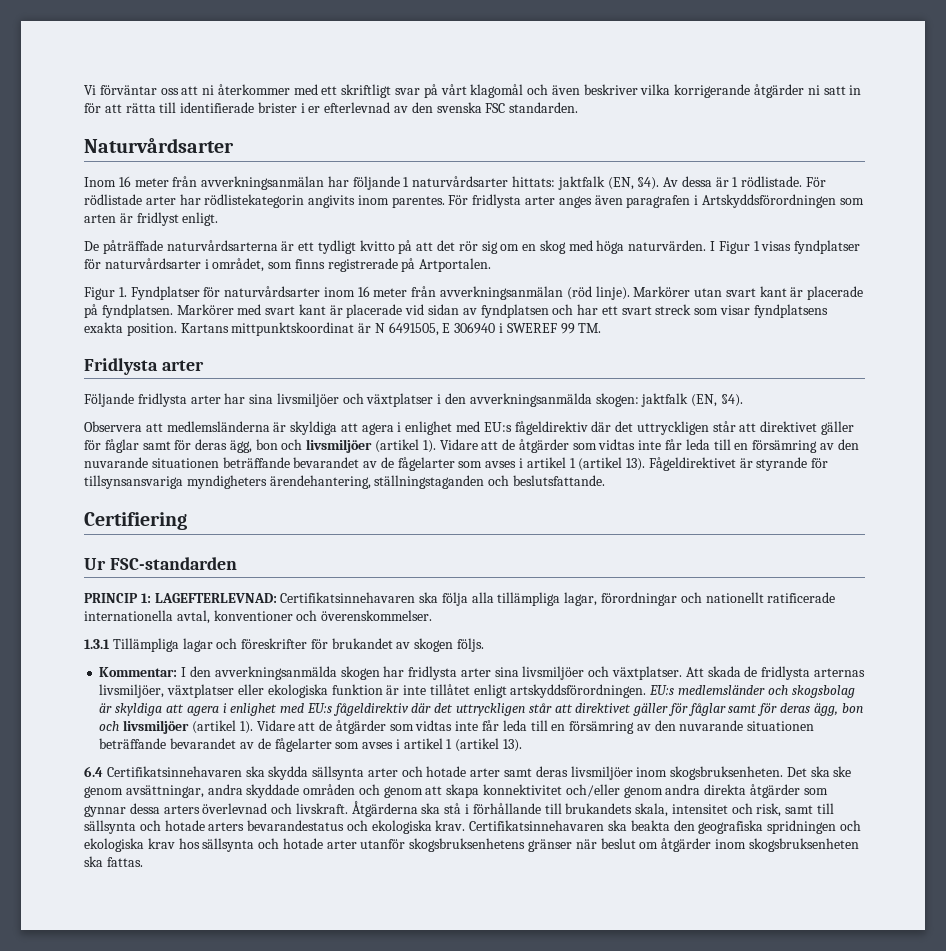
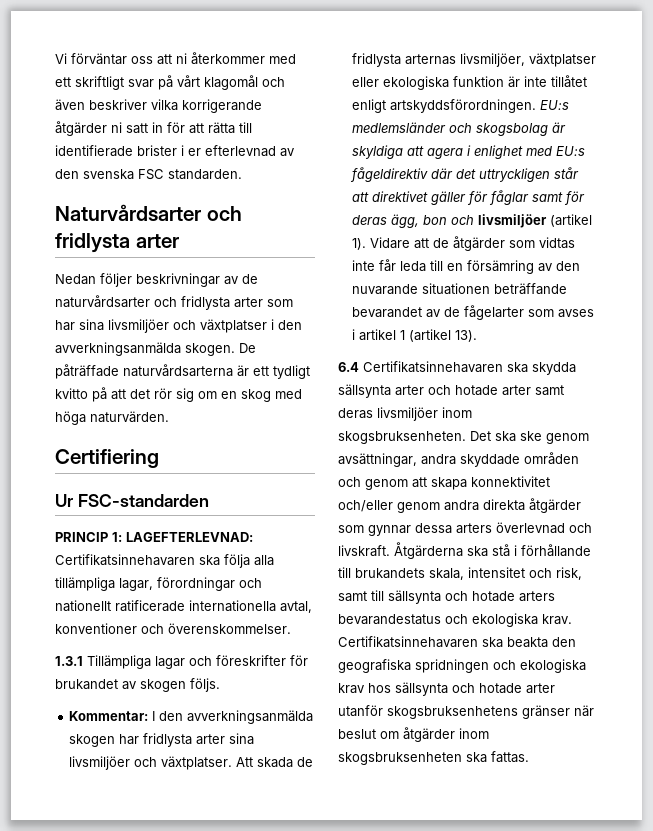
[84,176,827,190] [84,194,864,208] [84,212,219,226] // Inom 16 meter från avverkningsanmälan har följande 1 naturvårdsarter hittats: jaktfalk (EN, §4). Av dessa är 1 rödlistade. För rödlistade arter har rödlistekategorin angivits inom parentes. För fridlysta arter anges även paragrafen i Artskyddsförordningen som arten är fridlyst enligt. // -> [206,206,242,221] [55,233,179,253] [55,273,258,287] [55,295,293,310] [55,319,302,333] [55,342,235,356] och fridlysta arter // Nedan följer beskrivningar av de naturvårdsarter och fridlysta arter som har sina livsmiljöer och växtplatser i den avverkningsanmälda skogen.
[710,240,861,254] [84,258,492,272] [84,286,864,300] [84,304,828,318] [84,322,602,336] [84,358,204,375] [84,393,743,407] [84,421,855,435] [84,439,859,453] [84,457,829,471] [84,475,605,489] I Figur 1 visas fyndplatser för naturvårdsarter i området, som finns registrerade på Artportalen. // Figur 1. Fyndplatser för naturvårdsarter inom 16 meter från avverkningsanmälan (röd linje). Markörer utan svart kant är placerade på fyndplatsen. Markörer med svart kant är placerade vid sidan av fyndplatsen och har ett svart streck som visar fyndplatsens exakta position. Kartans mittpunktskoordinat är N 6491505, E 306940 i SWEREF 99 TM. // Fridlysta arter // Följande fridlysta arter har sina livsmiljöer och växtplatser i den avverkningsanmälda skogen: jaktfalk (EN, §4). // Observera att medlemsländerna är skyldiga att agera i enlighet med EU:s fågeldirektiv där det uttryckligen står att direktivet gäller för fåglar samt för deras ägg, bon och livsmiljöer (artikel 1). Vidare att de åtgärder som vidtas inte får leda till en försämring av den nuvarande situationen beträffande bevarandet av de fågelarter som avses i artikel 1 (artikel 13). Fågeldirektivet är styrande för tillsynsansvariga myndigheters ärendehantering, ställningstaganden och beslutsfattande. -> (169, 417) none

